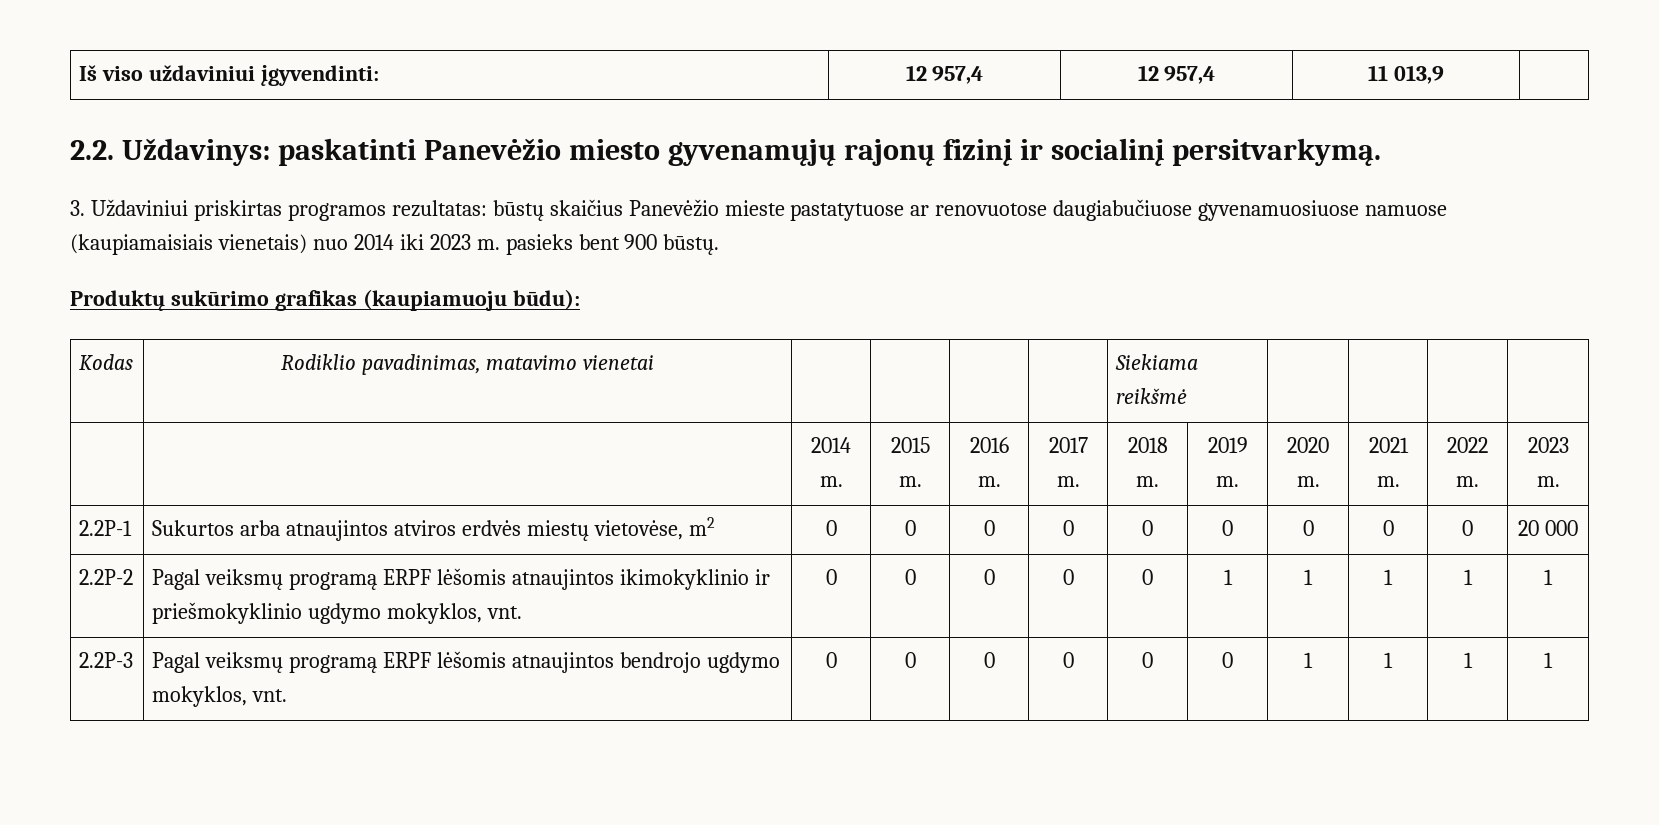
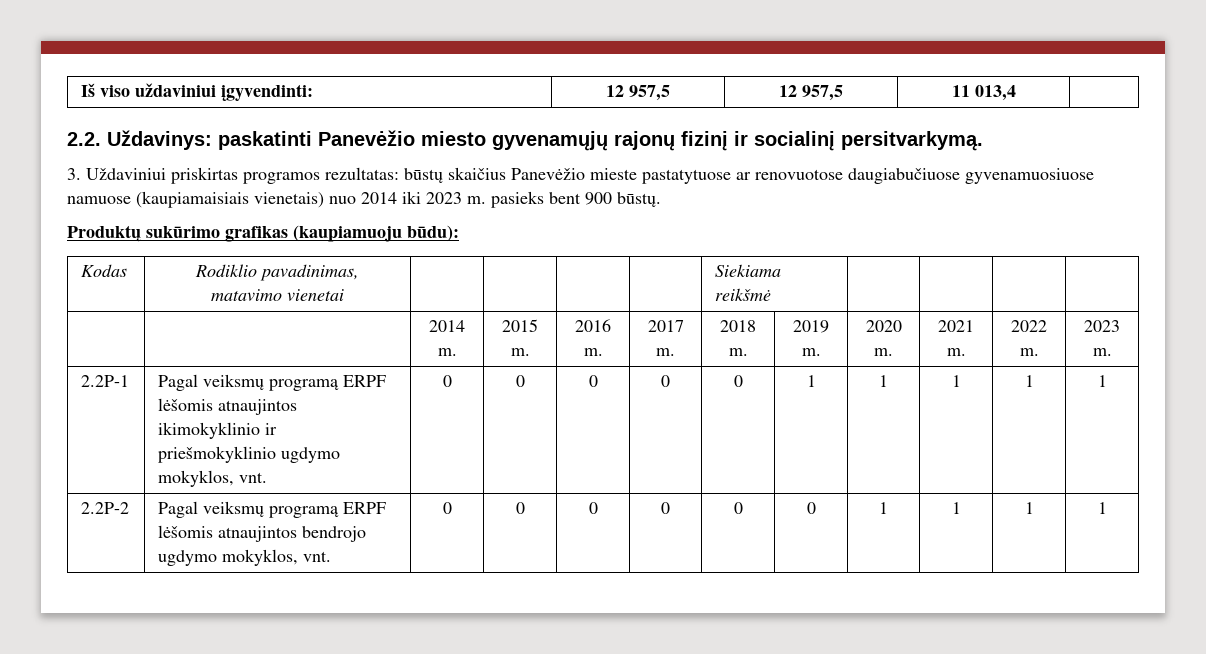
[932,66,984,84] [1137,65,1216,84] 957,4 | 12 957,4 -> [629,85,670,101] [779,85,843,101] 957,5 | 12 957,5
[1393,65,1444,84] 013,9 -> [974,85,1016,101] 013,4
[152,517,715,541] [825,520,837,536] [904,520,916,536] [983,520,995,536] [1062,520,1074,536] [1142,520,1153,536] [1222,520,1233,536] [1302,520,1314,536] [1382,520,1394,536] [1462,520,1473,536] [1518,520,1578,536] [79,569,134,585] | Sukurtos arba atnaujintos atviros erdvės miestų vietovėse, m2 | 0 | 0 | 0 | 0 | 0 | 0 | 0 | 0 | 0 | 20 000 // 2.2P-2 -> (130, 381) none
[79,652,134,668] 2.2P-3 -> [81,502,130,514] 2.2P-2

